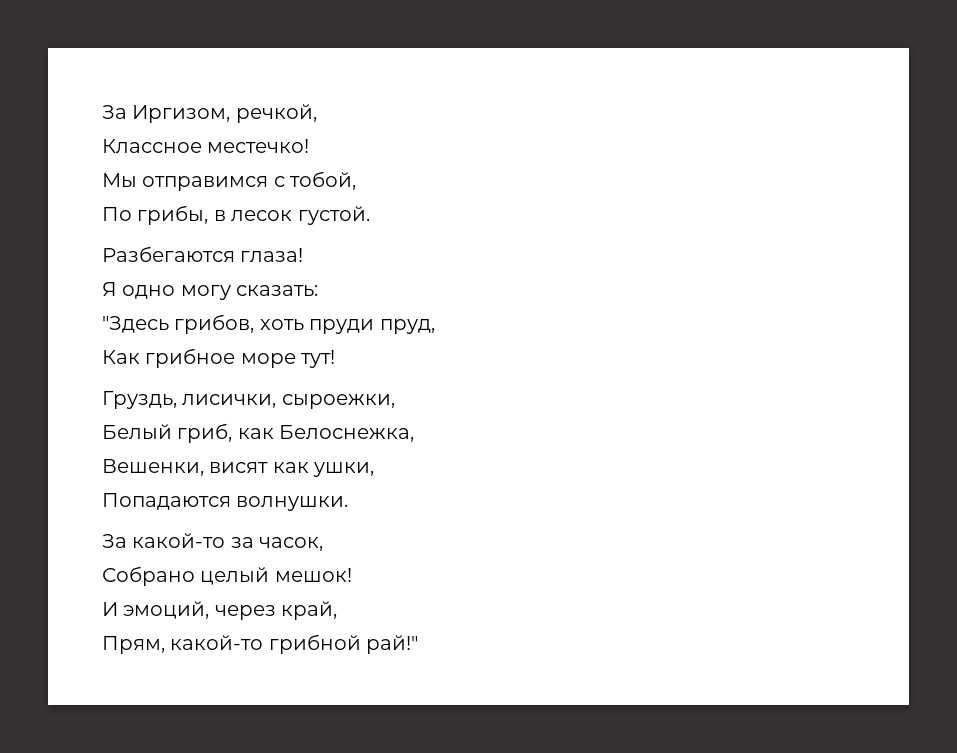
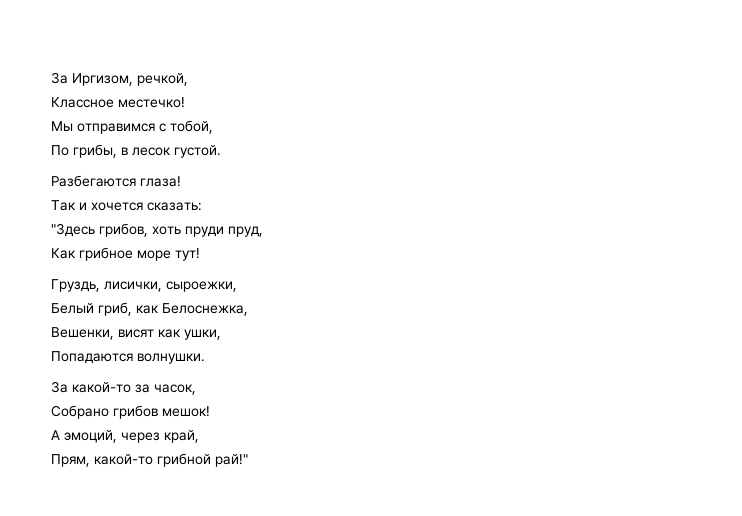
[102,282,231,300] Я одно могу -> [51,200,143,211] Так и хочется
[200,567,270,585] целый -> [113,405,158,419] грибов
[102,602,118,616] И -> [51,430,60,440] А

